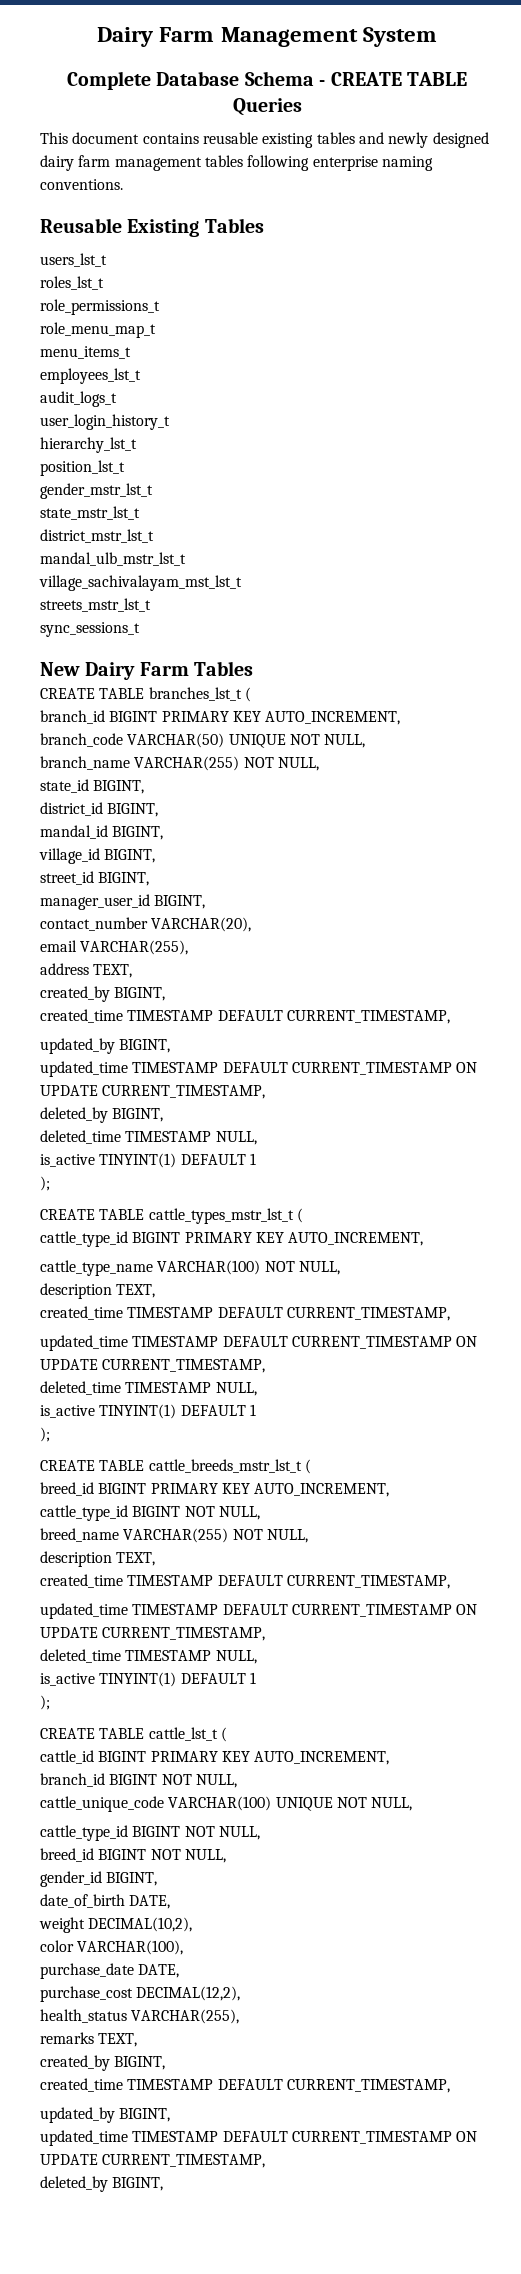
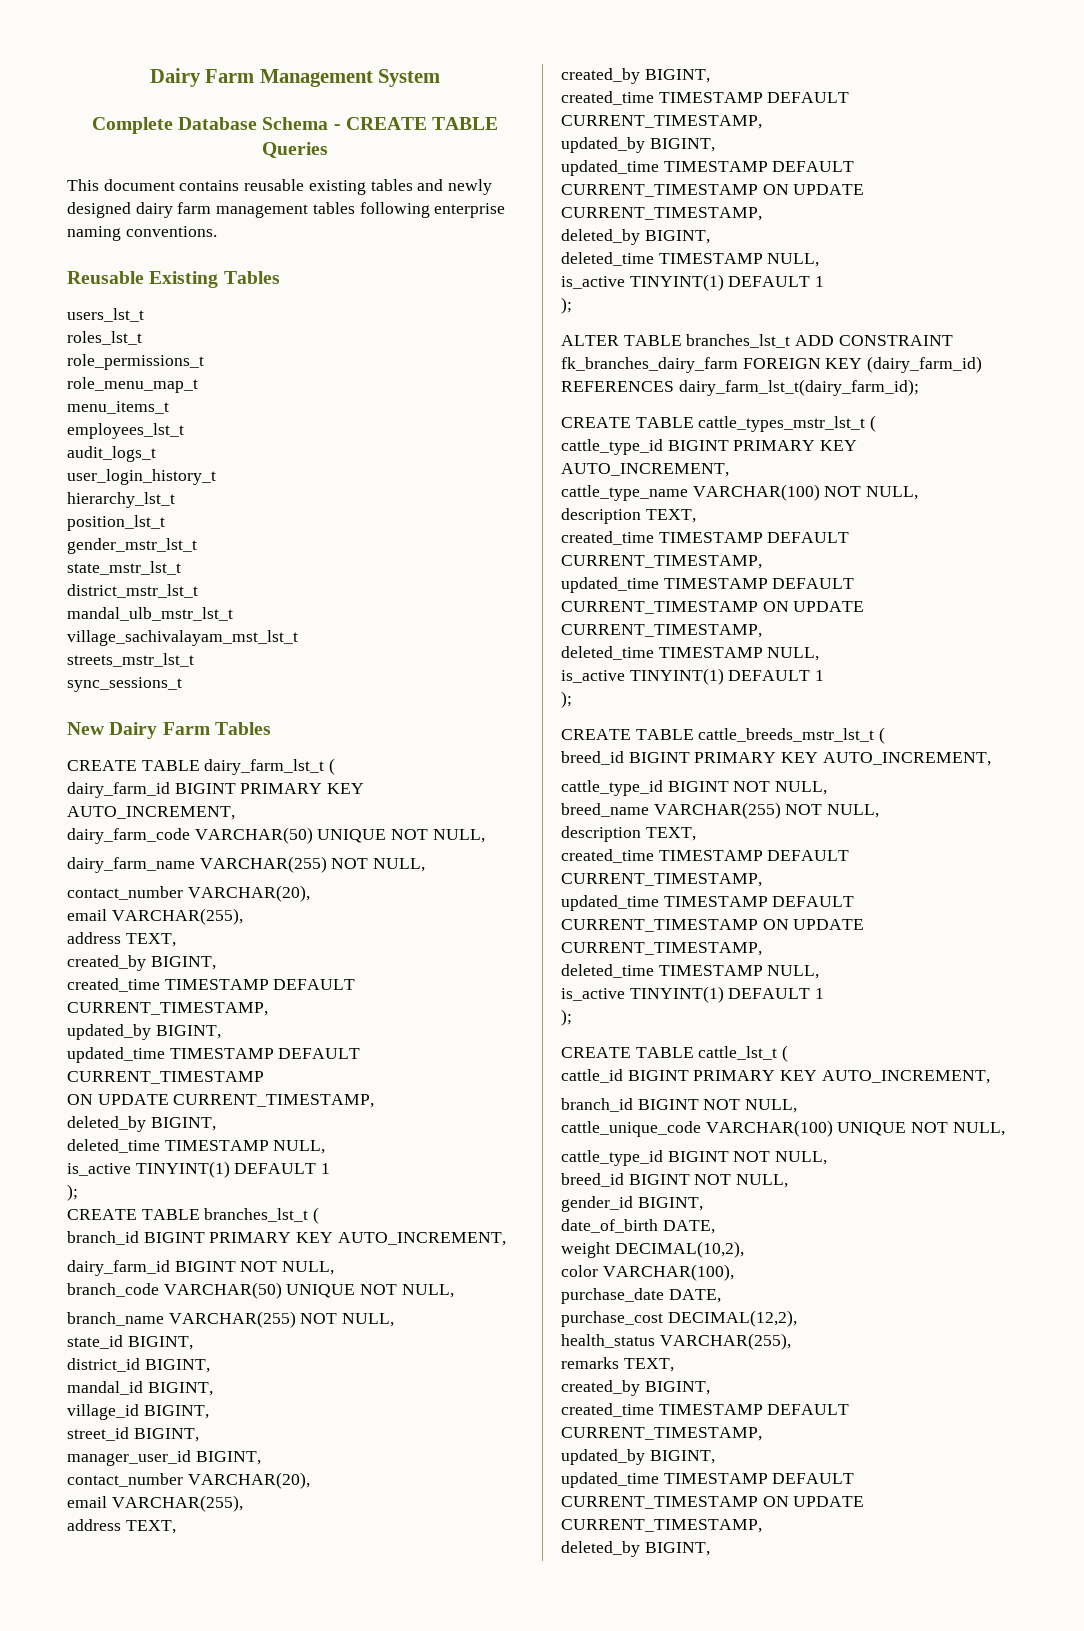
(254, 668) none -> [67,758,336,775] [67,782,365,798] [67,806,235,820] [67,827,485,844] [67,856,426,873] [67,885,310,902] [67,908,243,925] [67,932,176,947] [67,955,216,971] [67,978,356,992] [67,1002,268,1016] [67,1024,221,1040] [67,1047,361,1063] [67,1071,264,1084] [67,1094,375,1108] [67,1116,216,1132] [67,1139,326,1154] [67,1161,331,1178] [67,1184,78,1201] // CREATE TABLE dairy_farm_lst_t ( // dairy_farm_id BIGINT PRIMARY KEY AUTO_INCREMENT, // dairy_farm_code VARCHAR(50) UNIQUE NOT NULL, // dairy_farm_name VARCHAR(255) NOT NULL, // contact_number VARCHAR(20), // email VARCHAR(255), // address TEXT, // created_by BIGINT, // created_time TIMESTAMP DEFAULT CURRENT_TIMESTAMP, // updated_by BIGINT, // updated_time TIMESTAMP DEFAULT CURRENT_TIMESTAMP // ON UPDATE CURRENT_TIMESTAMP, // deleted_by BIGINT, // deleted_time TIMESTAMP NULL, // is_active TINYINT(1) DEFAULT 1 // );
(401, 718) none -> [67,1260,335,1276] // dairy_farm_id BIGINT NOT NULL,
(50, 1183) none -> [561,334,953,348] [561,356,983,373] [561,379,919,396] // ALTER TABLE branches_lst_t ADD CONSTRAINT fk_branches_dairy_farm FOREIGN KEY (dairy_farm_id) REFERENCES dairy_farm_lst_t(dairy_farm_id);

